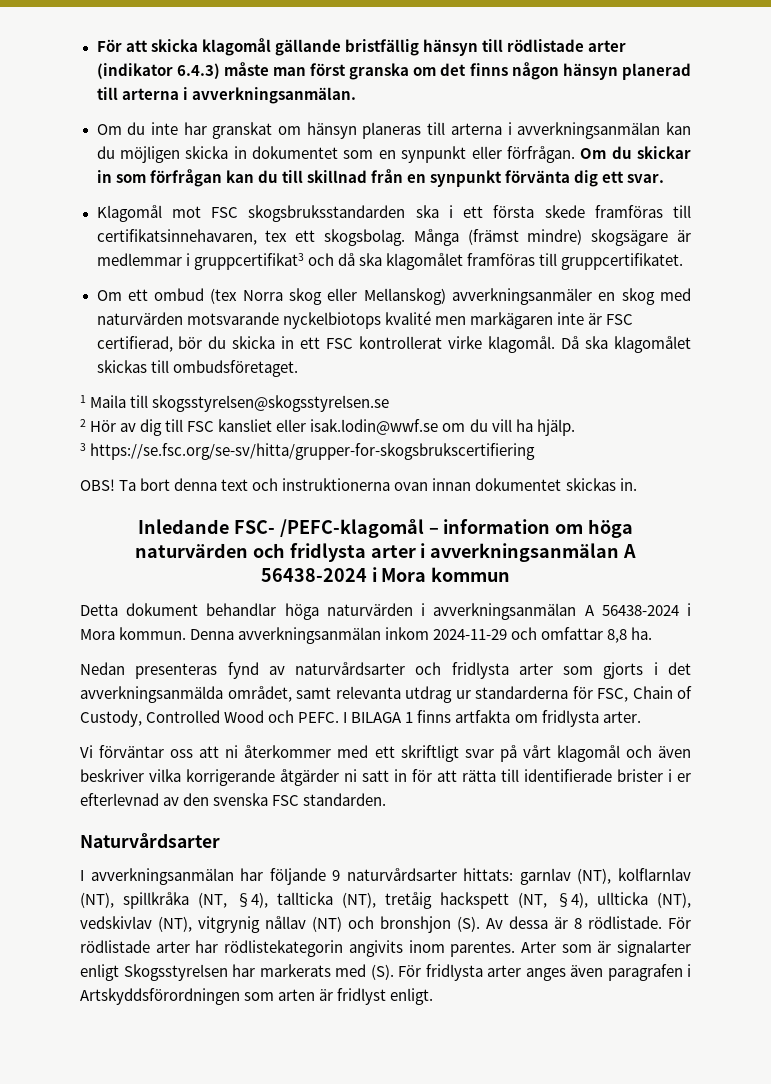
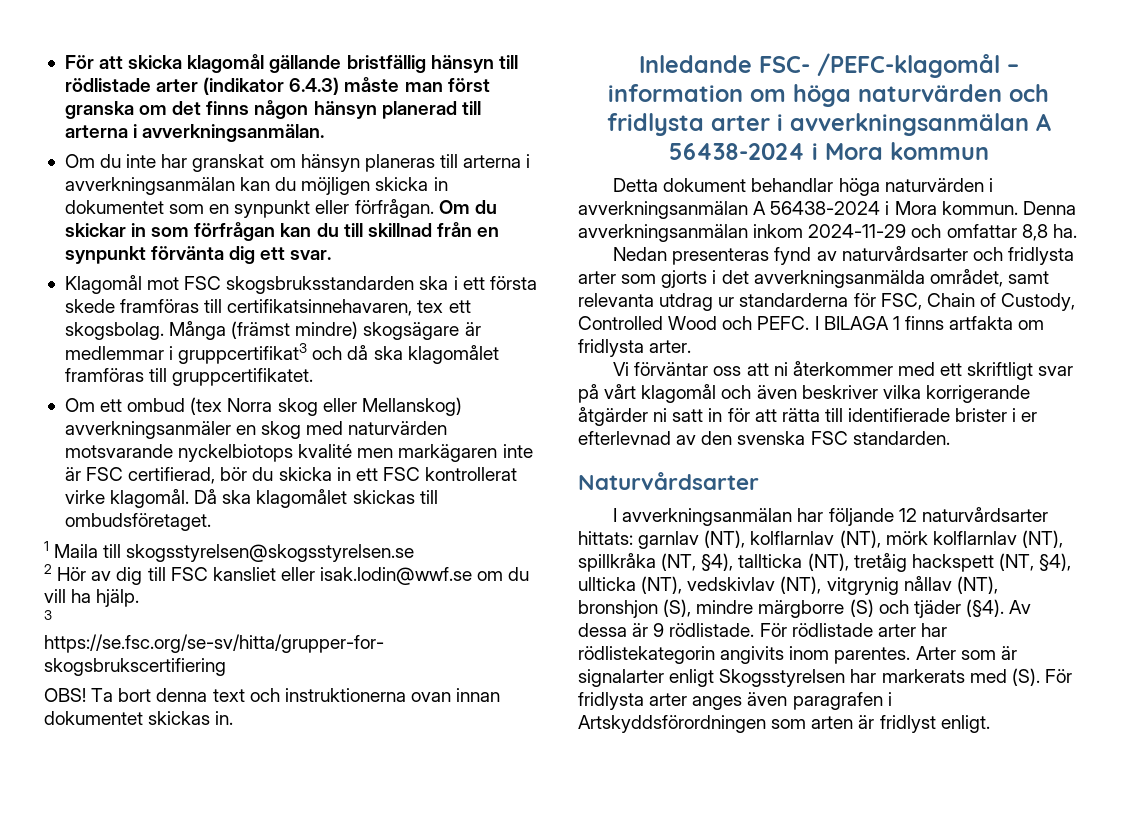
[332,870,341,881] 9 -> [898,508,917,522] 12
(114, 900) none -> [885,530,1063,548] mörk kolflarnlav (NT),
[312,916,480,933] (NT) och bronshjon (S). -> [956,576,998,594] [578,599,1004,618] (NT), bronshjon (S), mindre märgborre (S) och tjäder (§4).
[574,918,582,929] 8 -> [653,623,665,637] 9

